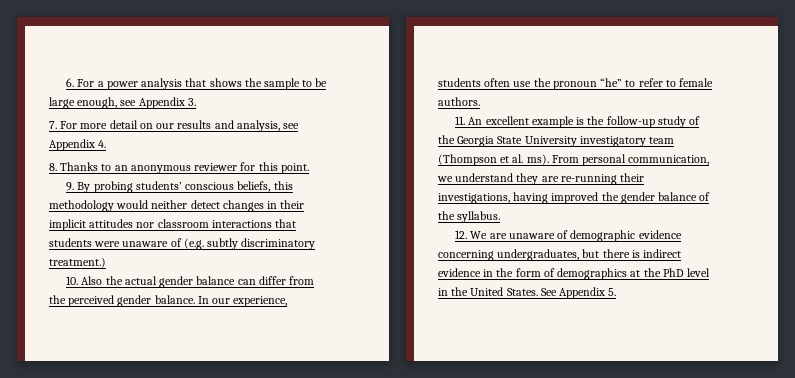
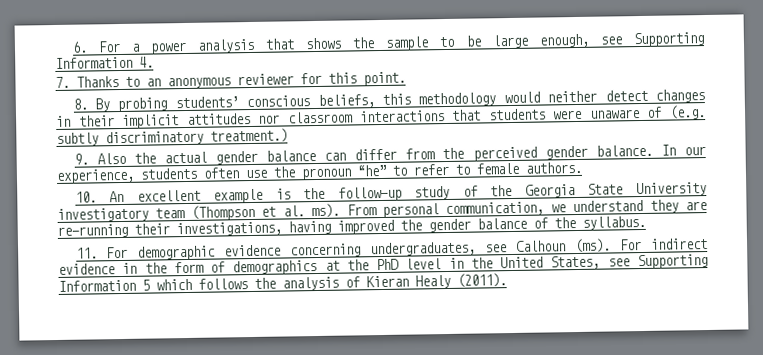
[138,97,196,109] [49,120,300,132] [49,139,107,151] [49,163,57,171] Appendix 3. // 7. For more detail on our results and analysis, see Appendix 4. // 8. -> [633,32,705,48] [55,56,154,69] [55,76,70,88] Supporting Information 4. // 7.
[66,182,75,191] 9. -> [72,98,88,110] 8.
[66,276,79,285] 10. -> [73,153,89,165] 9.
[455,116,466,125] 11. -> [74,191,97,203] 10.
[455,230,682,242] [438,249,640,261] 12. We are unaware of demographic evidence concerning undergraduates, but there is -> [75,238,643,261] 11. For demographic evidence concerning undergraduates, see Calhoun (ms). For
[506,287,617,299] States. See Appendix 5. -> [550,254,708,270] [58,273,507,292] States, see Supporting Information 5 which follows the analysis of Kieran Healy (2011).

